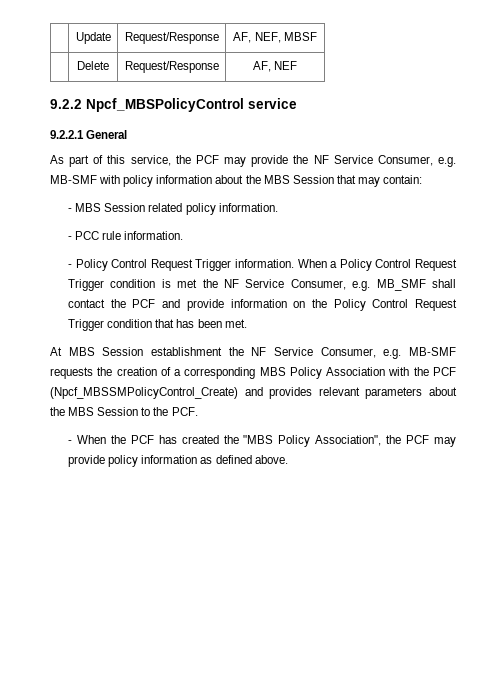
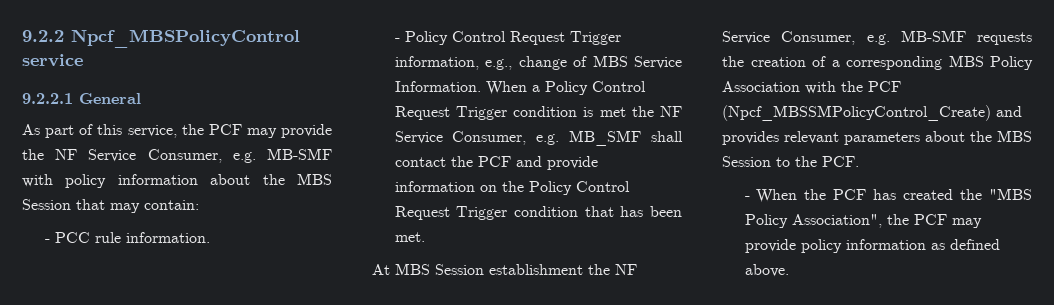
[75,32,111,44] [124,32,219,44] [233,32,317,43] [77,61,109,70] [124,61,219,73] [252,61,298,72] | Update | Request/Response | AF, NEF, MBSF // | Delete | Request/Response | AF, NEF // -> (22, 36) none
[68,203,278,215] // - MBS Session related policy information. -> (199, 205) none
[235,259,295,268] information. -> [394,55,682,70] [394,81,481,92] information, e.g., change of MBS Service Information.

